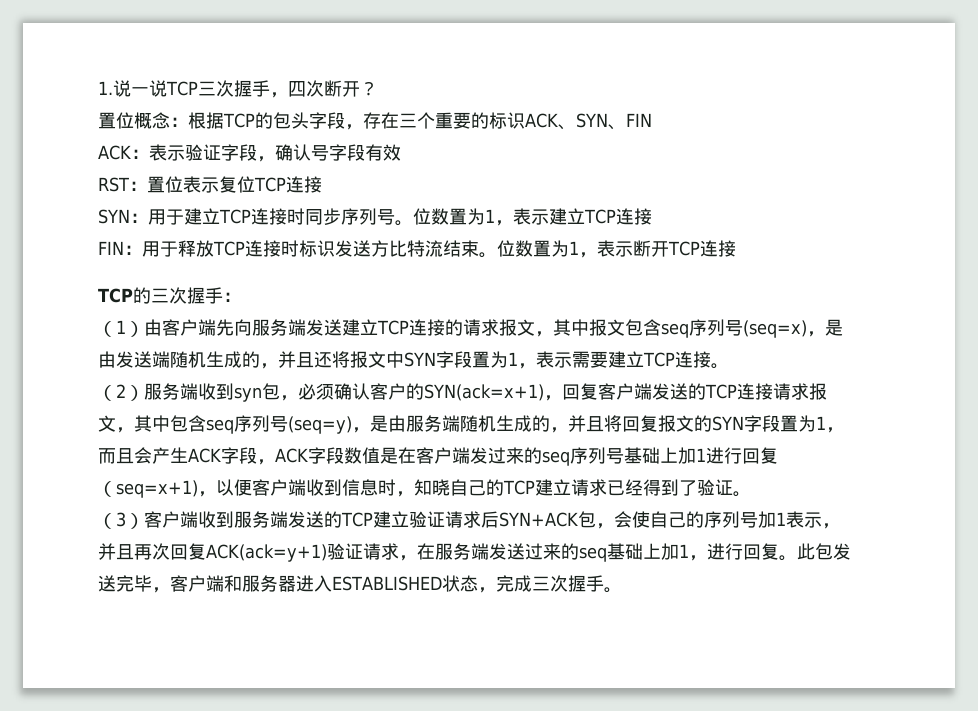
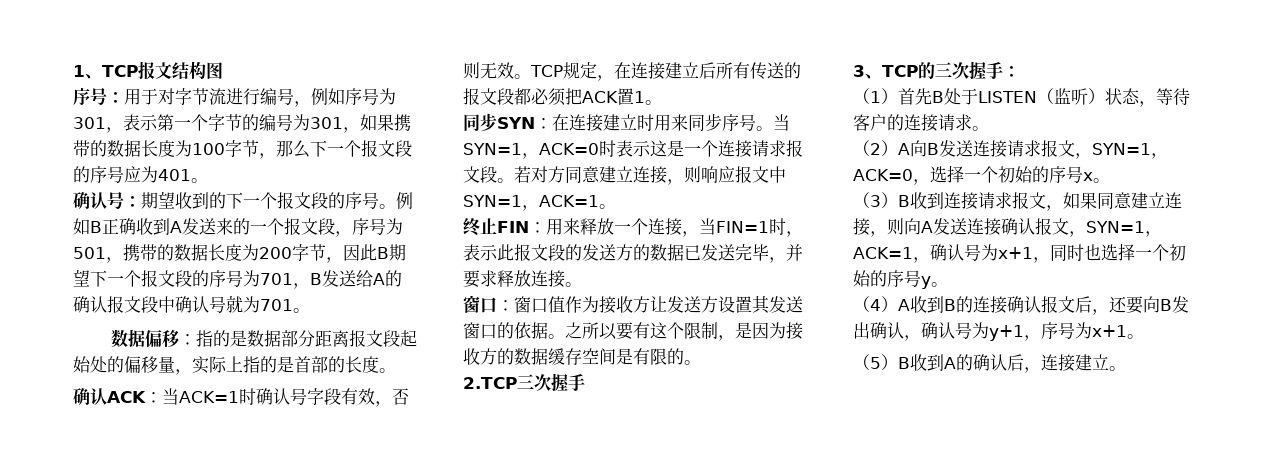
[98,80,378,98] [98,112,652,130] [98,144,401,162] [98,176,322,193] [98,208,652,226] [98,240,736,258] 1.说一说TCP三次握手，四次断开？ // 置位概念：根据TCP的包头字段，存在三个重要的标识ACK、SYN、FIN // ACK：表示验证字段，确认号字段有效 // RST：置位表示复位TCP连接 // SYN：用于建立TCP连接时同步序列号。位数置为1，表示建立TCP连接 // FIN：用于释放TCP连接时标识发送方比特流结束。位数置为1，表示断开TCP连接 // -> [73,61,223,80] [73,88,396,107] [73,114,411,133] [73,140,412,159] [73,166,208,183] [73,191,413,209] [73,218,403,237] [73,244,406,263] [73,269,402,289] [73,295,310,313] [111,329,418,348] [73,356,396,375] [73,387,409,407] [463,62,801,81] [463,88,662,106] [463,113,790,132] [463,140,803,159] [463,166,786,185] [463,195,616,211] [463,218,803,237] [463,244,803,263] [463,270,582,288] [463,295,803,314] [463,322,803,341] [463,348,701,365] [463,373,585,391] [853,65,882,79] 1、TCP报文结构图 // 序号：用于对字节流进行编号，例如序号为301，表示第一个字节的编号为301，如果携带的数据长度为100字节，那么下一个报文段的序号应为401。 // 确认号：期望收到的下一个报文段的序号。例如B正确收到A发送来的一个报文段，序号为501，携带的数据长度为200字节，因此B期望下一个报文段的序号为701，B发送给A的确认报文段中确认号就为701。 // 数据偏移：指的是数据部分距离报文段起始处的偏移量，实际上指的是首部的长度。 // 确认ACK：当ACK=1时确认号字段有效，否则无效。TCP规定，在连接建立后所有传送的报文段都必须把ACK置1。 // 同步SYN：在连接建立时用来同步序号。当SYN=1，ACK=0时表示这是一个连接请求报文段。若对方同意建立连接，则响应报文中SYN=1，ACK=1。 // 终止FIN：用来释放一个连接，当FIN=1时，表示此报文段的发送方的数据已发送完毕，并要求释放连接。 // 窗口：窗口值作为接收方让发送方设置其发送窗口的依据。之所以要有这个限制，是因为接收方的数据缓存空间是有限的。 // 2.TCP三次握手 // 3、
[144,319,843,338] [98,351,729,369] [98,383,827,402] [98,415,844,434] [98,447,778,466] [98,479,751,498] [98,511,840,529] [98,543,851,562] [98,575,604,593] 由客户端先向服务端发送建立TCP连接的请求报文，其中报文包含seq序列号(seq=x)，是由发送端随机生成的，并且还将报文中SYN字段置为1，表示需要建立TCP连接。 // （2）服务端收到syn包，必须确认客户的SYN(ack=x+1)，回复客户端发送的TCP连接请求报文，其中包含seq序列号(seq=y)，是由服务端随机生成的，并且将回复报文的SYN字段置为1，而且会产生ACK字段，ACK字段数值是在客户端发过来的seq序列号基础上加1进行回复（seq=x+1)，以便客户端收到信息时，知晓自己的TCP建立请求已经得到了验证。 // （3）客户端收到服务端发送的TCP建立验证请求后SYN+ACK包，会使自己的序列号加1表示，并且再次回复ACK(ack=y+1)验证请求，在服务端发送过来的seq基础上加1，进行回复。此包发送完毕，客户端和服务器进入ESTABLISHED状态，完成三次握手 -> [898,88,1190,107] [853,114,989,132] [853,140,1168,159] [853,165,1110,185] [853,192,1182,211] [853,218,1162,237] [853,243,1186,263] [853,270,948,289] [853,296,1189,315] [853,322,1144,341] [853,354,1109,373] 首先B处于LISTEN（监听）状态，等待客户的连接请求。 // （2）A向B发送连接请求报文，SYN=1，ACK=0，选择一个初始的序号x。 // （3）B收到连接请求报文，如果同意建立连接，则向A发送连接确认报文，SYN=1，ACK=1，确认号为x+1，同时也选择一个初始的序号y。 // （4）A收到B的连接确认报文后，还要向B发出确认，确认号为y+1，序号为x+1。 // （5）B收到A的确认后，连接建立

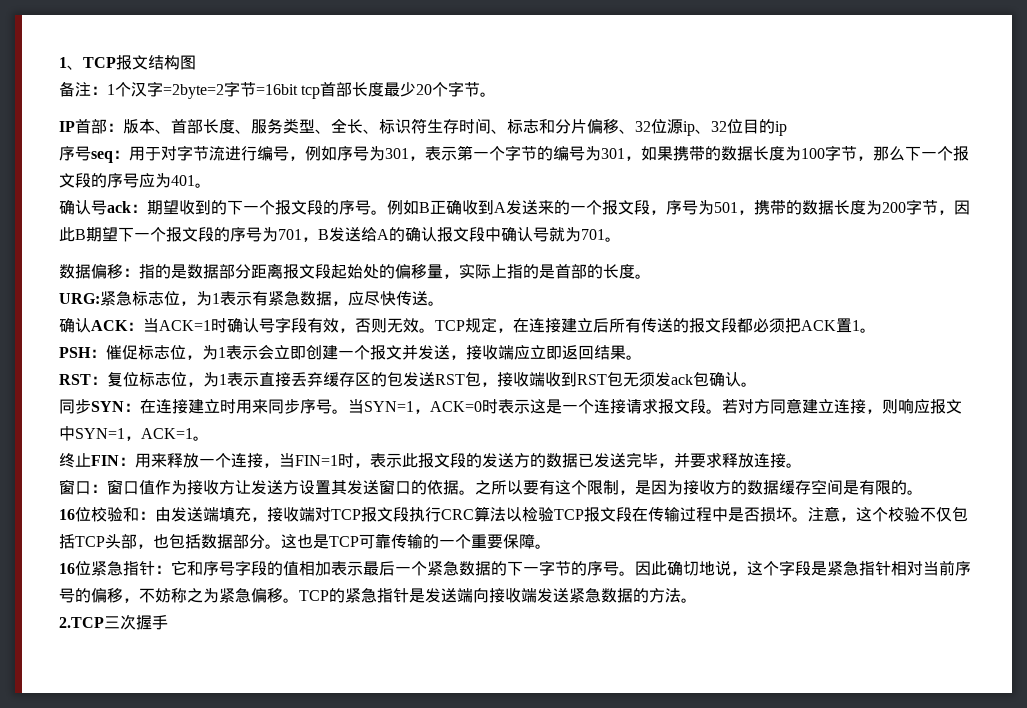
[73,88,107,105] // 序号 -> [59,81,497,99] [59,118,787,136] [59,146,113,163] // 备注：1个汉字=2byte=2字节=16bit tcp首部长度最少20个字节。 // IP首部：版本、首部长度、服务类型、全长、标识符生存时间、标志和分片偏移、32位源ip、32位目的ip // 序号seq
(124, 200) none -> [107,201,131,213] ack
(396, 370) none -> [59,290,444,306] // URG:紧急标志位，为1表示有紧急数据，应尽快传送。
(662, 102) none -> [59,344,642,360] [59,371,757,387] // PSH：催促标志位，为1表示会立即创建一个报文并发送，接收端应立即返回结果。 // RST：复位标志位，为1表示直接丢弃缓存区的包发送RST包，接收端收到RST包无须发ack包确认。
[463,373,585,391] [853,61,1020,79] [853,88,1190,107] [853,114,989,132] [853,140,1168,159] [853,165,1110,185] [853,192,1182,211] [853,218,1162,237] [853,243,1186,263] [853,270,948,289] [853,296,1189,315] [853,322,1144,341] [853,354,1126,373] 2.TCP三次握手 // 3、TCP的三次握手： // （1）首先B处于LISTEN（监听）状态，等待客户的连接请求。 // （2）A向B发送连接请求报文，SYN=1，ACK=0，选择一个初始的序号x。 // （3）B收到连接请求报文，如果同意建立连接，则向A发送连接确认报文，SYN=1，ACK=1，确认号为x+1，同时也选择一个初始的序号y。 // （4）A收到B的连接确认报文后，还要向B发出确认，确认号为y+1，序号为x+1。 // （5）B收到A的确认后，连接建立。 -> [59,506,968,522] [59,533,551,549] [59,560,971,576] [59,587,697,603] [59,614,168,630] 16位校验和：由发送端填充，接收端对TCP报文段执行CRC算法以检验TCP报文段在传输过程中是否损坏。注意，这个校验不仅包括TCP头部，也包括数据部分。这也是TCP可靠传输的一个重要保障。 // 16位紧急指针：它和序号字段的值相加表示最后一个紧急数据的下一字节的序号。因此确切地说，这个字段是紧急指针相对当前序号的偏移，不妨称之为紧急偏移。TCP的紧急指针是发送端向接收端发送紧急数据的方法。 // 2.TCP三次握手

